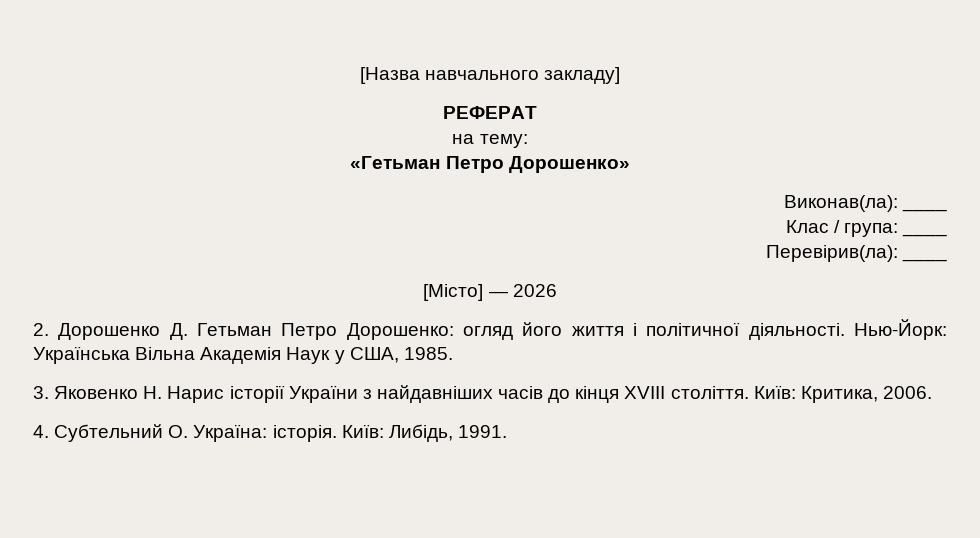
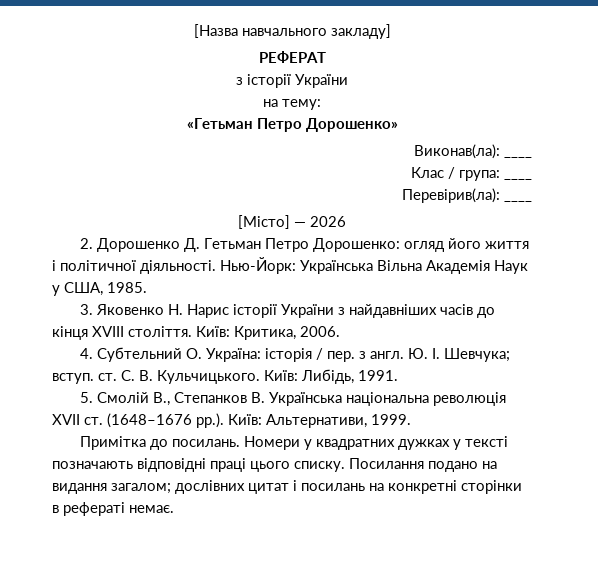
(537, 112) none -> [236,74,348,88] // з історії України
[272,424,507,442] історія. Київ: Либідь, 1991. -> [264,348,510,362] [52,369,398,384] [79,392,506,406] [52,413,411,428] [79,436,508,450] [52,458,497,472] [52,480,522,494] [52,502,174,516] історія / пер. з англ. Ю. І. Шевчука; вступ. ст. С. В. Кульчицького. Київ: Либідь, 1991. // 5. Смолій В., Степанков В. Українська національна революція XVII ст. (1648–1676 рр.). Київ: Альтернативи, 1999. // Примітка до посилань. Номери у квадратних дужках у тексті позначають відповідні праці цього списку. Посилання подано на видання загалом; дослівних цитат і посилань на конкретні сторінки в рефераті немає.

